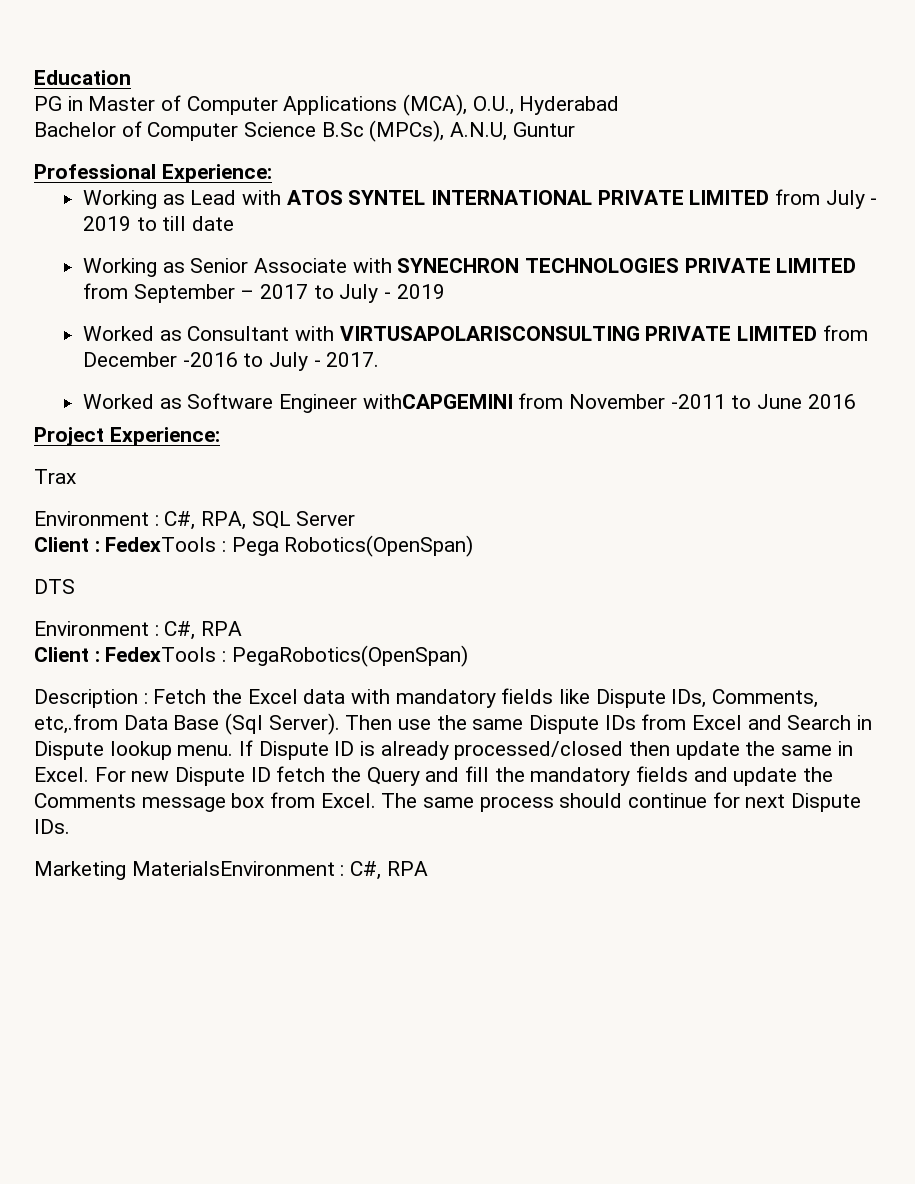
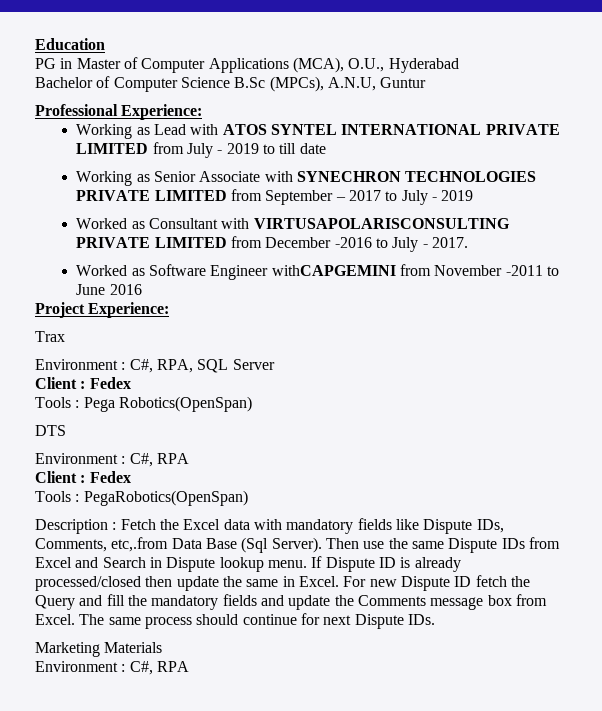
[105,537,217,552] FedexTools -> [89,377,131,389] [35,397,71,408] Fedex // Tools
[105,647,217,662] FedexTools -> [89,471,131,483] [35,491,71,502] Fedex // Tools
[131,861,335,876] MaterialsEnvironment -> [104,642,163,653] [35,661,118,672] Materials // Environment

